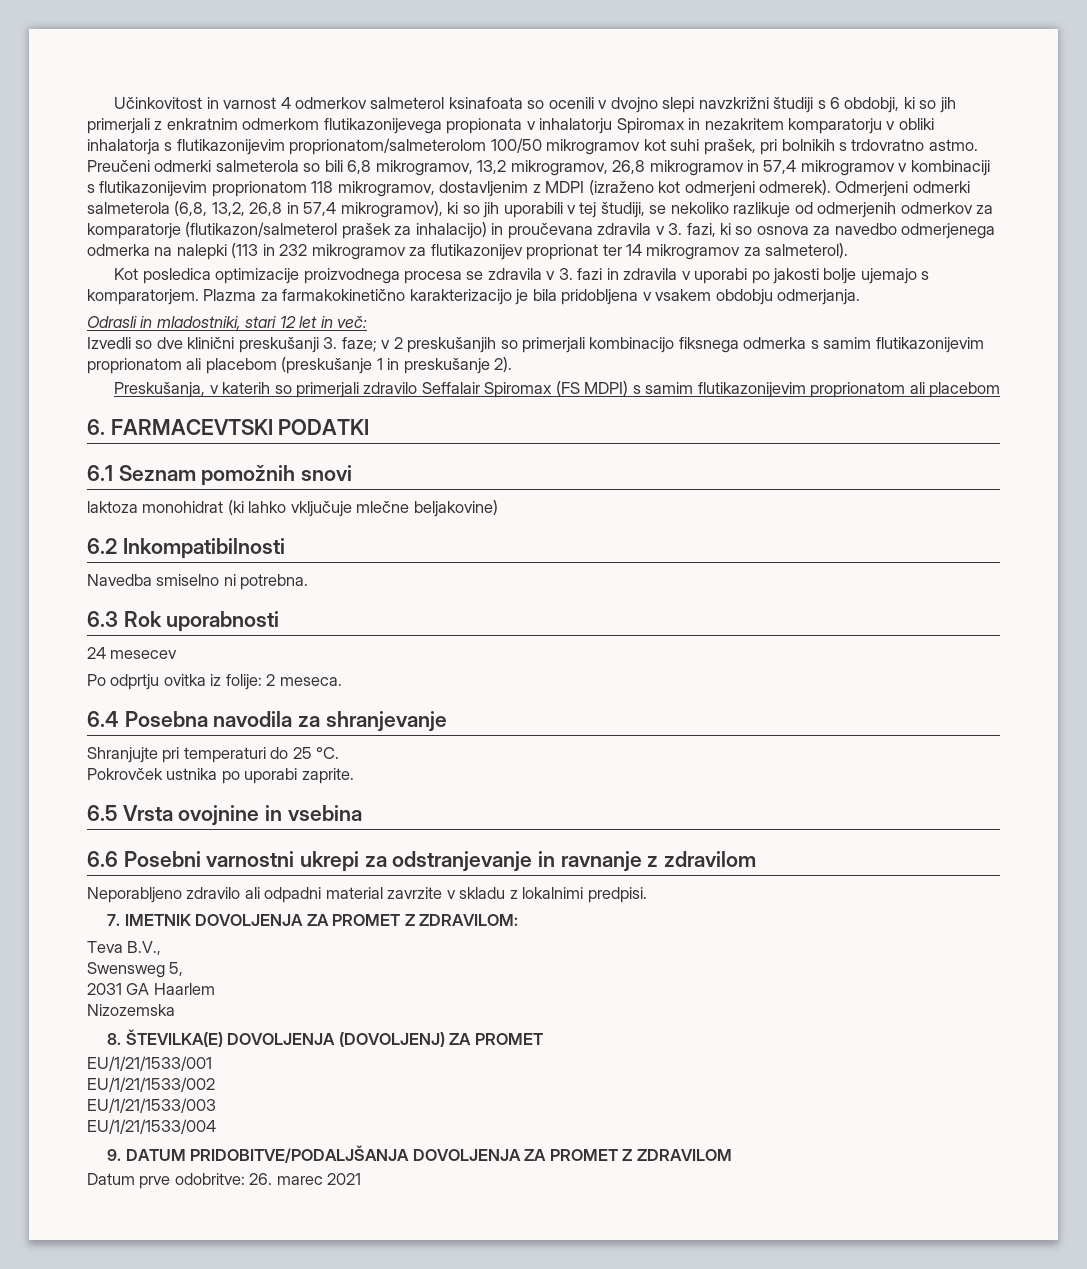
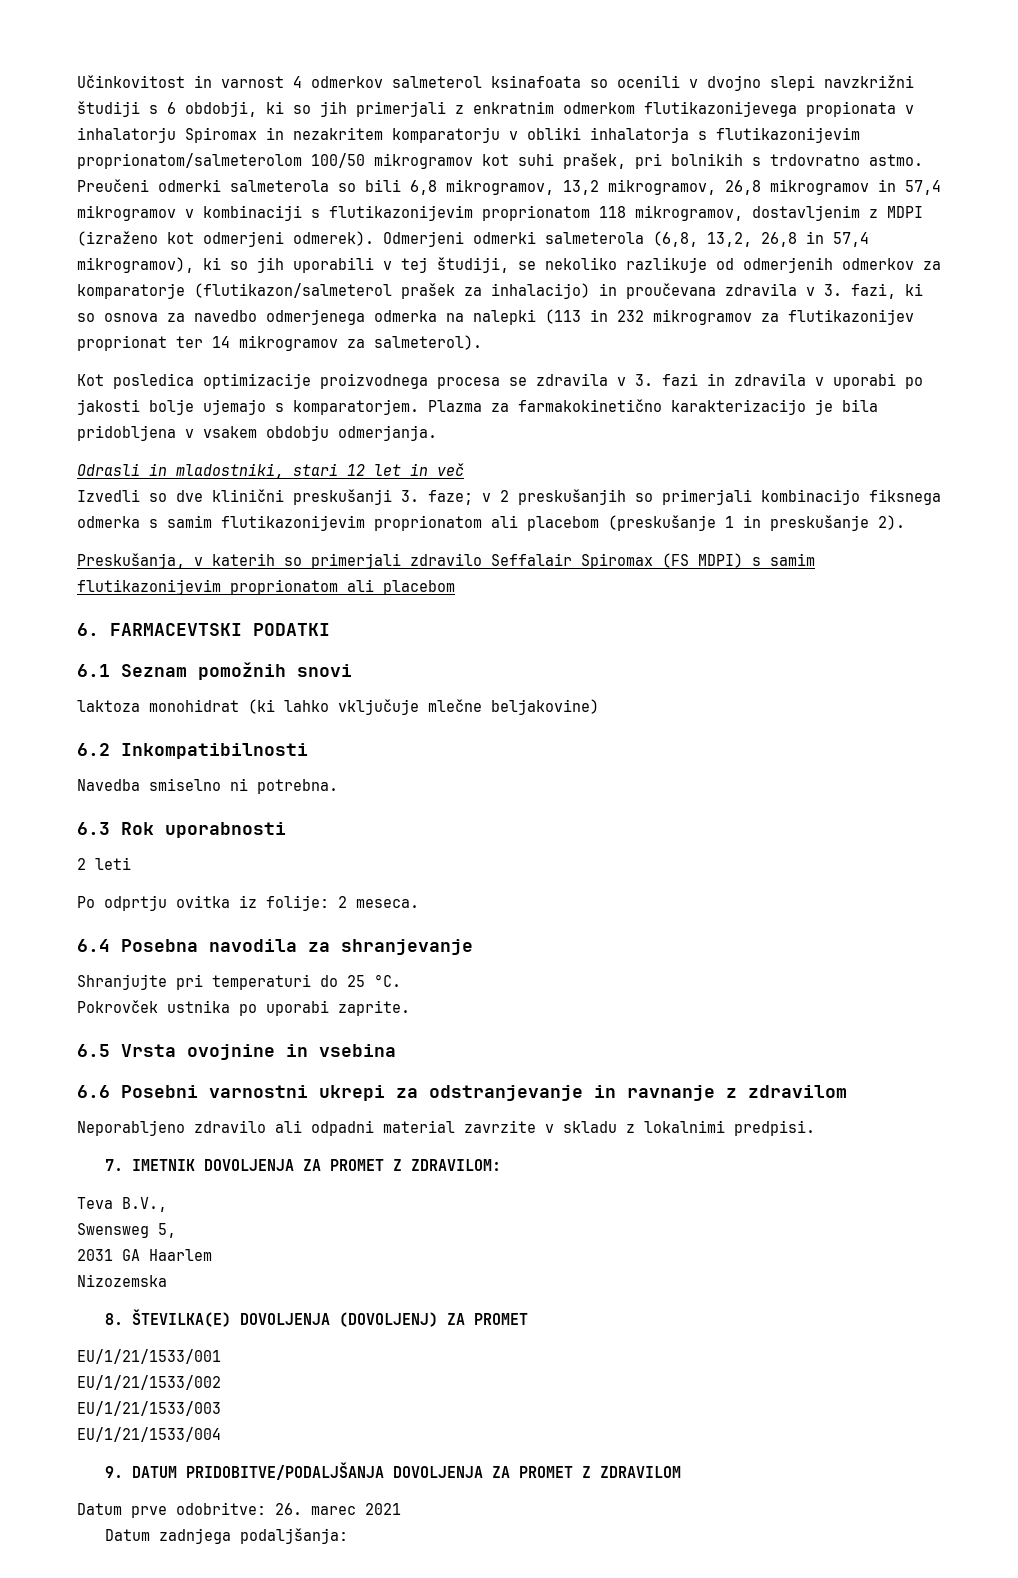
[337,316,368,328] več: -> [437,463,464,476] več
[87,647,178,659] 24 mesecev -> [77,857,131,870] 2 leti
(362, 1179) none -> [104,1528,348,1544] // Datum zadnjega podaljšanja:

